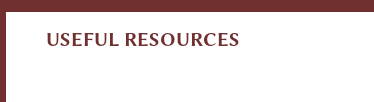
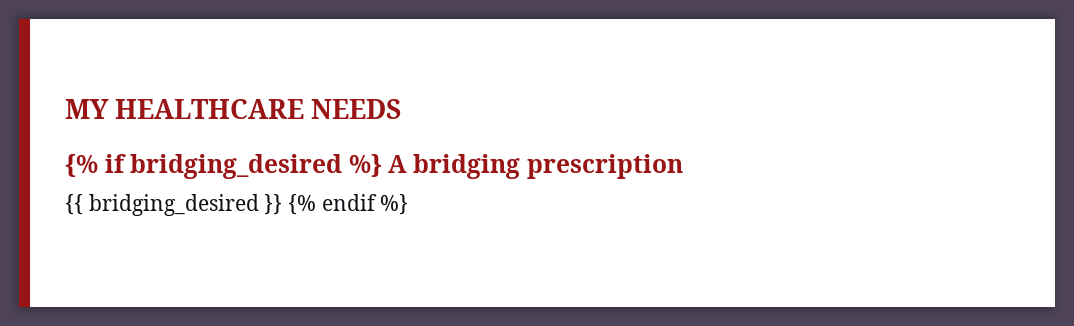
[46,32,241,47] USEFUL RESOURCES -> [65,99,403,119] [65,154,683,179] [65,194,409,216] MY HEALTHCARE NEEDS // {% if bridging_desired %} A bridging prescription // {{ bridging_desired }} {% endif %}

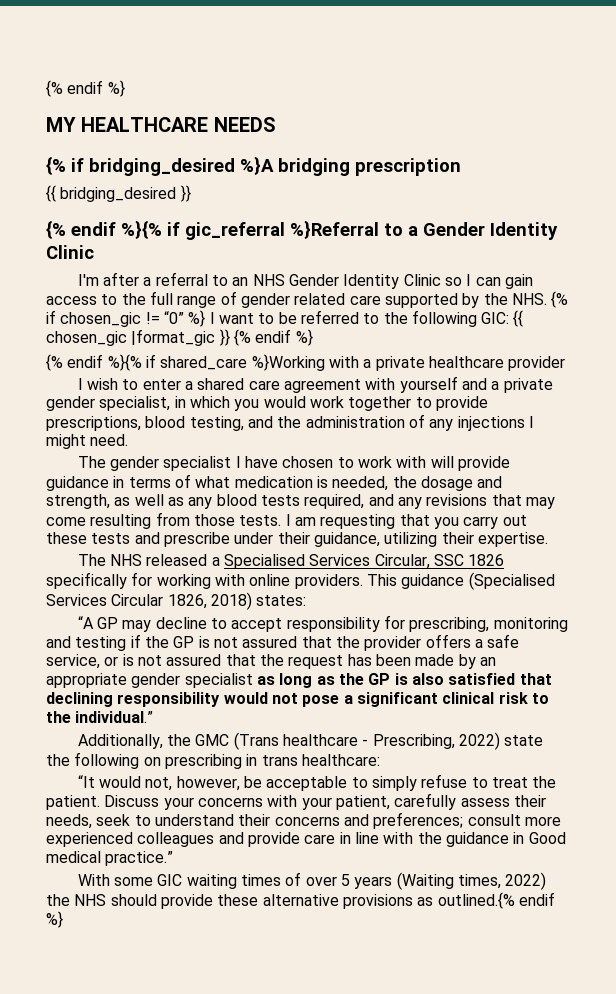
(65, 109) none -> [46,80,125,97] {% endif %} //
[348,154,408,177] %} A -> [240,156,274,175] %}A
[288,194,317,215] {% -> [46,220,558,240] [46,245,94,259] [77,272,533,289] [46,291,569,308] [46,310,524,327] [46,329,313,346] [46,354,566,371] [77,376,553,393] [46,396,488,411] [46,414,534,431] [46,434,129,449] [77,456,511,471] [46,474,503,491] [46,494,555,509] [46,512,527,529] [46,532,548,547] [77,554,505,569] [46,572,555,590] [46,592,307,610] [77,615,568,632] [46,634,520,651] [46,654,496,669] [46,673,552,688] [46,692,549,707] [46,711,154,723] [77,732,544,750] [46,752,380,769] [77,774,557,791] [46,793,546,810] [46,812,561,829] [46,832,566,847] [46,851,174,866] [77,872,547,890] [46,892,515,909] // {% endif %}{% if gic_referral %}Referral to a Gender Identity Clinic // I'm after a referral to an NHS Gender Identity Clinic so I can gain access to the full range of gender related care supported by the NHS. {% if chosen_gic != “0” %} I want to be referred to the following GIC: {{ chosen_gic |format_gic }} {% endif %} // {% endif %}{% if shared_care %}Working with a private healthcare provider // I wish to enter a shared care agreement with yourself and a private gender specialist, in which you would work together to provide prescriptions, blood testing, and the administration of any injections I might need. // The gender specialist I have chosen to work with will provide guidance in terms of what medication is needed, the dosage and strength, as well as any blood tests required, and any revisions that may come resulting from those tests. I am requesting that you carry out these tests and prescribe under their guidance, utilizing their expertise. // The NHS released a Specialised Services Circular, SSC 1826 specifically for working with online providers. This guidance (Specialised Services Circular 1826, 2018) states: // “A GP may decline to accept responsibility for prescribing, monitoring and testing if the GP is not assured that the provider offers a safe service, or is not assured that the request has been made by an appropriate gender specialist as long as the GP is also satisfied that declining responsibility would not pose a significant clinical risk to the individual.” // Additionally, the GMC (Trans healthcare - Prescribing, 2022) state the following on prescribing in trans healthcare: // “It would not, however, be acceptable to simply refuse to treat the patient. Discuss your concerns with your patient, carefully assess their needs, seek to understand their concerns and preferences; consult more experienced colleagues and provide care in line with the guidance in Good medical practice.” // With some GIC waiting times of over 5 years (Waiting times, 2022) the NHS should provide these alternative provisions as outlined.{%

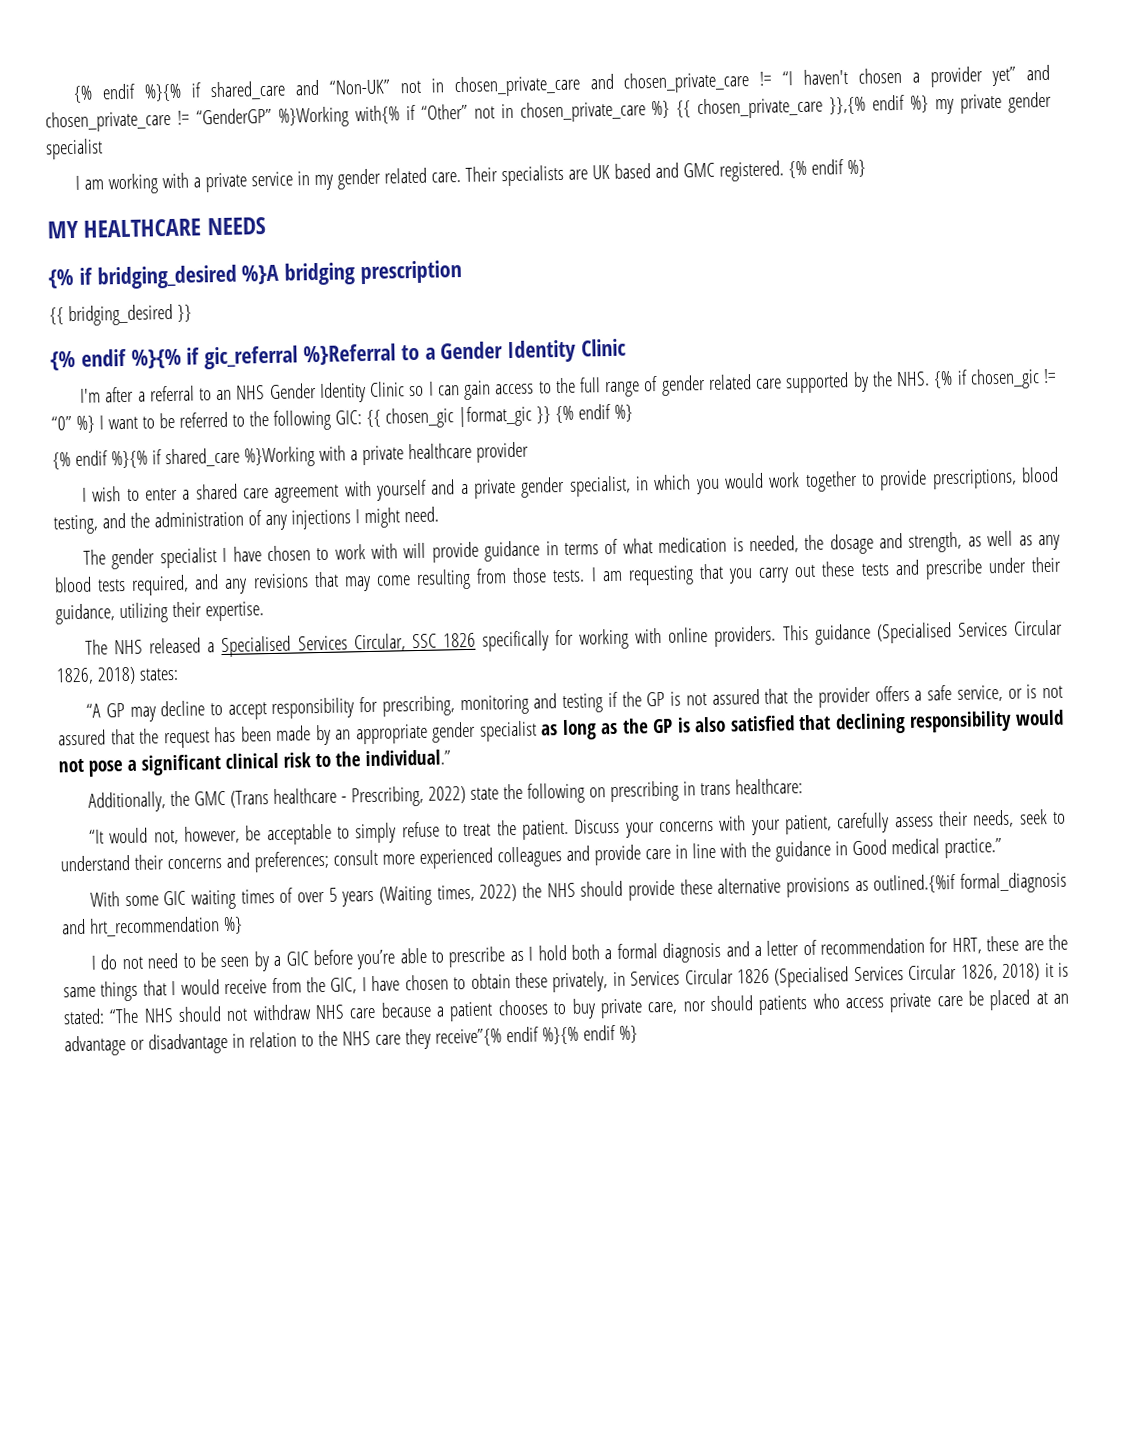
[46,80,104,97] {% endif -> [73,64,1050,103] [45,91,1053,133] [45,138,103,160] [75,159,844,195] {% endif %}{% if shared_care and “Non-UK” not in chosen_private_care and chosen_private_care != “I haven't chosen a provider yet” and chosen_private_care != “GenderGP” %}Working with{% if “Other” not in chosen_private_care %} {{ chosen_private_care }},{% endif %} my private gender specialist // I am working with a private service in my gender related care. Their specialists are UK based and GMC registered. {% endif
[437,892,515,909] outlined.{% -> [873,871,1067,894] [61,916,243,937] [91,934,1069,972] [63,962,1069,1002] [63,989,1069,1025] [64,1026,579,1057] outlined.{%if formal_diagnosis and hrt_recommendation %} // I do not need to be seen by a GIC before you’re able to prescribe as I hold both a formal diagnosis and a letter of recommendation for HRT, these are the same things that I would receive from the GIC, I have chosen to obtain these privately, in Services Circular 1826 (Specialised Services Circular 1826, 2018) it is stated: “The NHS should not withdraw NHS care because a patient chooses to buy private care, nor should patients who access private care be placed at an advantage or disadvantage in relation to the NHS care they receive”{% endif %}{%

